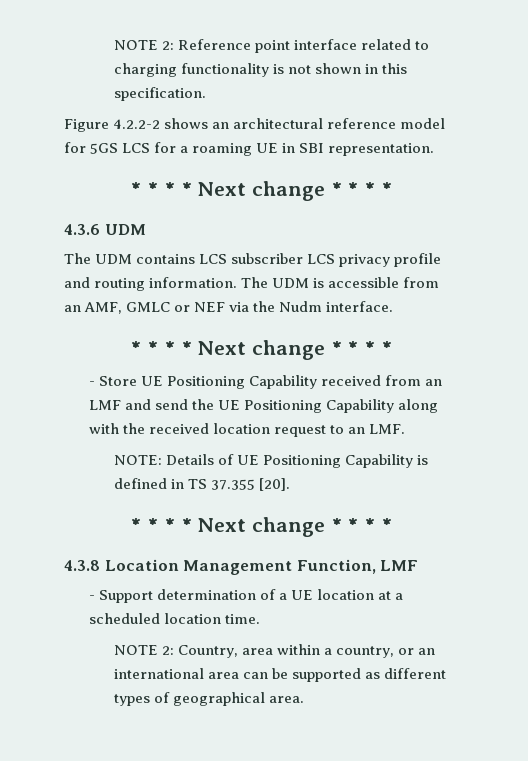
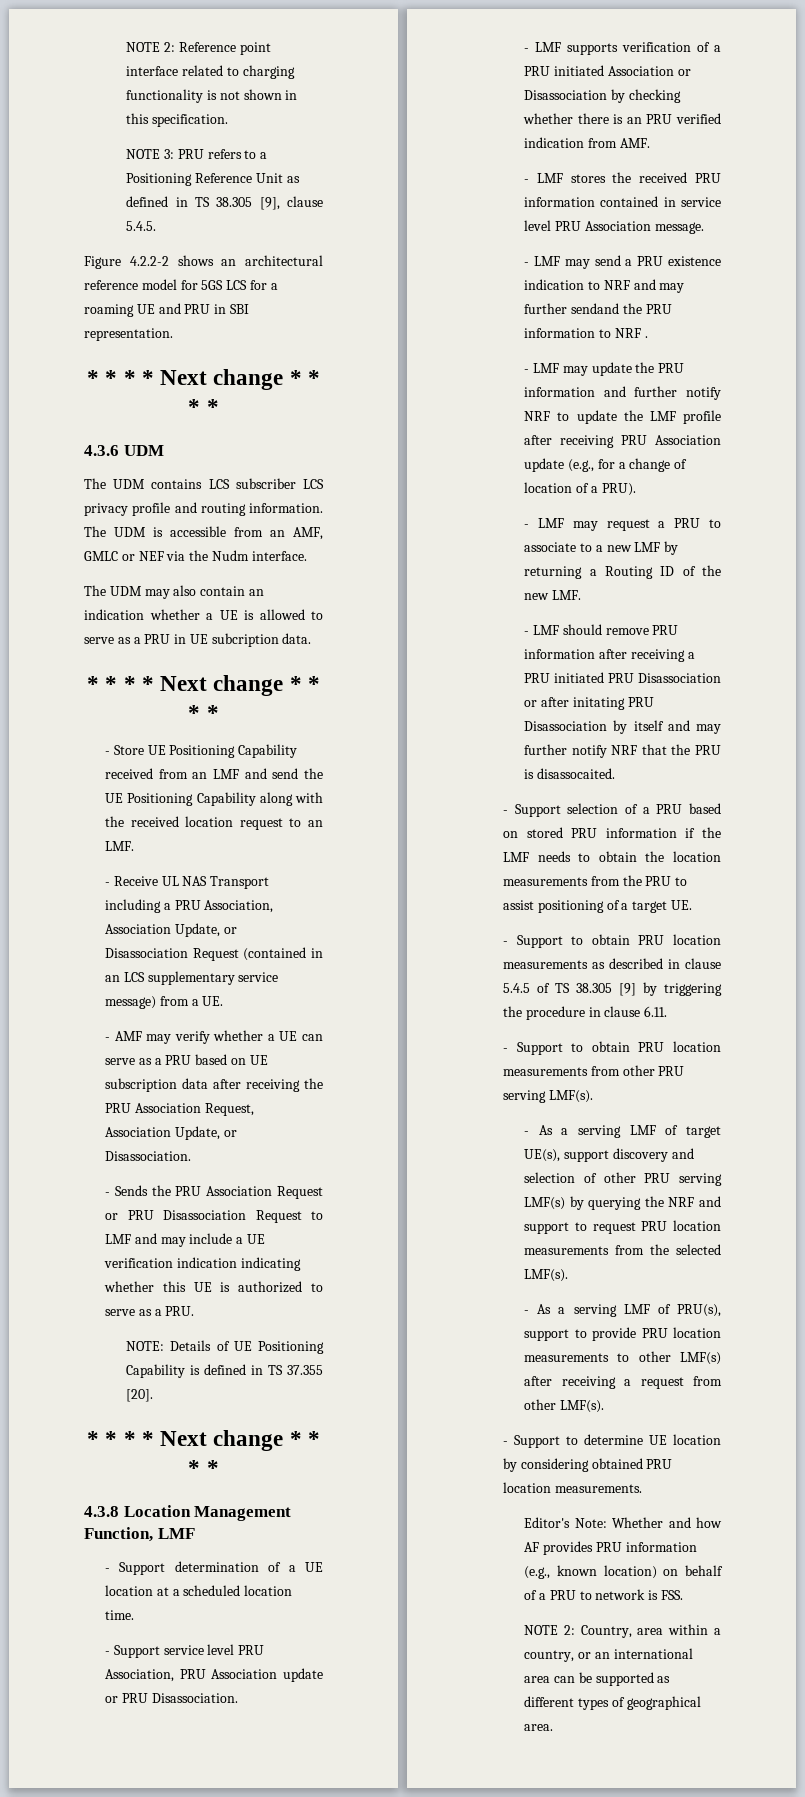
(206, 94) none -> [126,149,268,159] [126,173,300,186] [126,196,323,210] [126,221,157,231] // NOTE 3: PRU refers to a Positioning Reference Unit as defined in TS 38.305 [9], clause 5.4.5.
(279, 148) none -> [158,303,211,314] and PRU
(394, 306) none -> [84,585,264,599] [84,609,323,620] [84,633,312,647] // The UDM may also contain an indication whether a UE is allowed to serve as a PRU in UE subcription data.
(406, 429) none -> [105,876,270,889] [105,899,274,913] [105,923,237,937] [105,947,323,961] [105,971,279,985] [105,996,224,1009] [105,1030,323,1044] [105,1054,268,1065] [105,1078,323,1092] [105,1103,254,1116] [105,1126,237,1140] [105,1151,192,1161] [105,1185,323,1199] [105,1210,323,1223] [105,1233,265,1247] [104,1257,301,1271] [104,1281,323,1293] [105,1306,195,1316] // - Receive UL NAS Transport including a PRU Association, Association Update, or Disassociation Request (contained in an LCS supplementary service message) from a UE. // - AMF may verify whether a UE can serve as a PRU based on UE subscription data after receiving the PRU Association Request, Association Update, or Disassociation. // - Sends the PRU Association Request or PRU Disassociation Request to LMF and may include a UE verification indication indicating whether this UE is authorized to serve as a PRU.
(261, 619) none -> [105,1644,265,1658] [105,1668,323,1682] [105,1693,238,1703] [524,42,721,55] [524,65,691,76] [524,89,681,103] [523,113,721,124] [524,137,650,148] [524,172,721,183] [524,196,721,207] [524,220,704,234] [524,255,721,269] [524,279,685,293] [524,303,672,314] [524,328,648,338] [524,362,685,376] [524,386,721,400] [524,410,721,424] [524,435,721,448] [524,458,688,472] [524,482,636,496] [524,518,721,531] [524,541,679,555] [524,565,721,579] [524,590,581,600] [524,624,679,635] [524,649,695,662] [524,672,721,683] [524,697,654,710] [524,720,721,734] [524,744,721,758] [524,768,615,779] [503,803,721,817] [503,827,721,838] [503,851,721,862] [503,875,688,886] [503,900,692,913] [503,934,721,948] [503,958,721,969] [503,982,722,996] [503,1006,668,1020] [503,1041,721,1055] [503,1065,685,1076] [503,1090,593,1103] [524,1125,721,1138] [524,1148,694,1162] [524,1172,722,1186] [524,1196,721,1210] [524,1220,721,1234] [524,1244,721,1255] [524,1269,569,1282] [524,1304,721,1317] [524,1327,721,1341] [524,1351,721,1365] [524,1376,722,1389] [524,1399,604,1413] [503,1434,721,1448] [503,1458,673,1472] [503,1482,642,1493] [524,1517,722,1528] [524,1541,697,1555] [524,1565,723,1579] [524,1589,683,1600] // - Support service level PRU Association, PRU Association update or PRU Disassociation. // - LMF supports verification of a PRU initiated Association or Disassociation by checking whether there is an PRU verified indication from AMF. // - LMF stores the received PRU information contained in service level PRU Association message. // - LMF may send a PRU existence indication to NRF and may further sendand the PRU information to NRF . // - LMF may update the PRU information and further notify NRF to update the LMF profile after receiving PRU Association update (e.g., for a change of location of a PRU). // - LMF may request a PRU to associate to a new LMF by returning a Routing ID of the new LMF. // - LMF should remove PRU information after receiving a PRU initiated PRU Disassociation or after initating PRU Disassociation by itself and may further notify NRF that the PRU is disassocaited. // - Support selection of a PRU based on stored PRU information if the LMF needs to obtain the location measurements from the PRU to assist positioning of a target UE. // - Support to obtain PRU location measurements as described in clause 5.4.5 of TS 38.305 [9] by triggering the procedure in clause 6.11. // - Support to obtain PRU location measurements from other PRU serving LMF(s). // - As a serving LMF of target UE(s), support discovery and selection of other PRU serving LMF(s) by querying the NRF and support to request PRU location measurements from the selected LMF(s). // - As a serving LMF of PRU(s), support to provide PRU location measurements to other LMF(s) after receiving a request from other LMF(s). // - Support to determine UE location by considering obtained PRU location measurements. // Editor's Note: Whether and how AF provides PRU information (e.g., known location) on behalf of a PRU to network is FSS.

